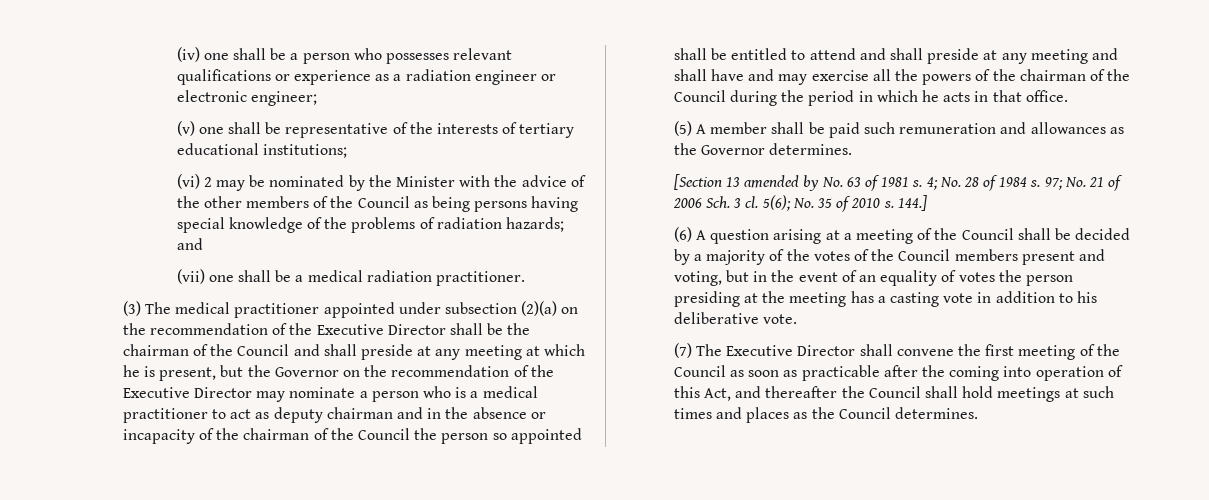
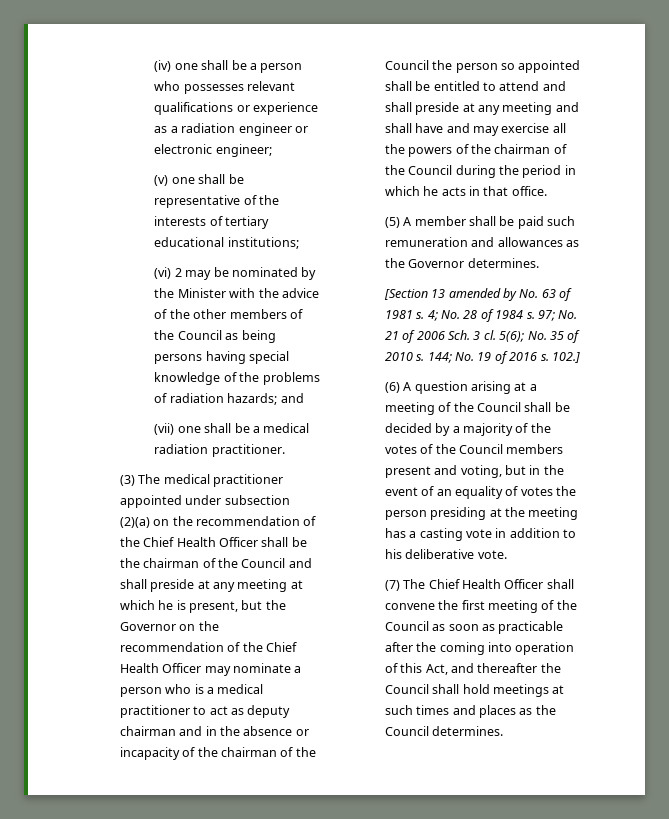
[316,324,446,335] Executive Director -> [143,537,259,547] Chief Health Officer
[122,387,253,398] Executive Director -> [266,642,298,652] [119,663,202,673] Chief Health Officer
[897,195,927,211] 144.] -> [427,351,580,364] 144; No. 19 of 2016 s. 102.]
[726,345,856,356] Executive Director -> [428,579,544,589] Chief Health Officer

